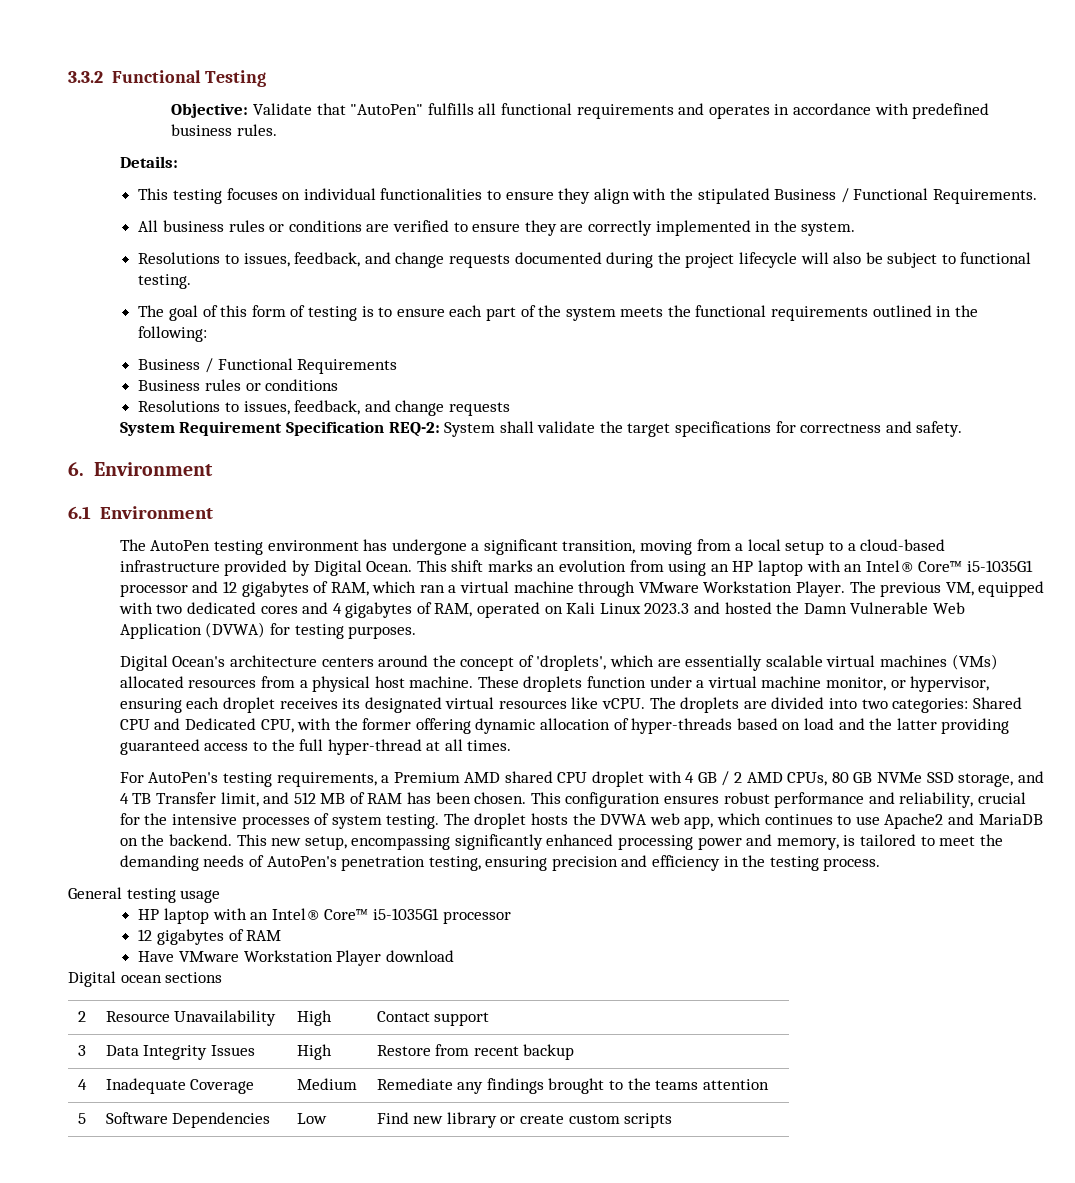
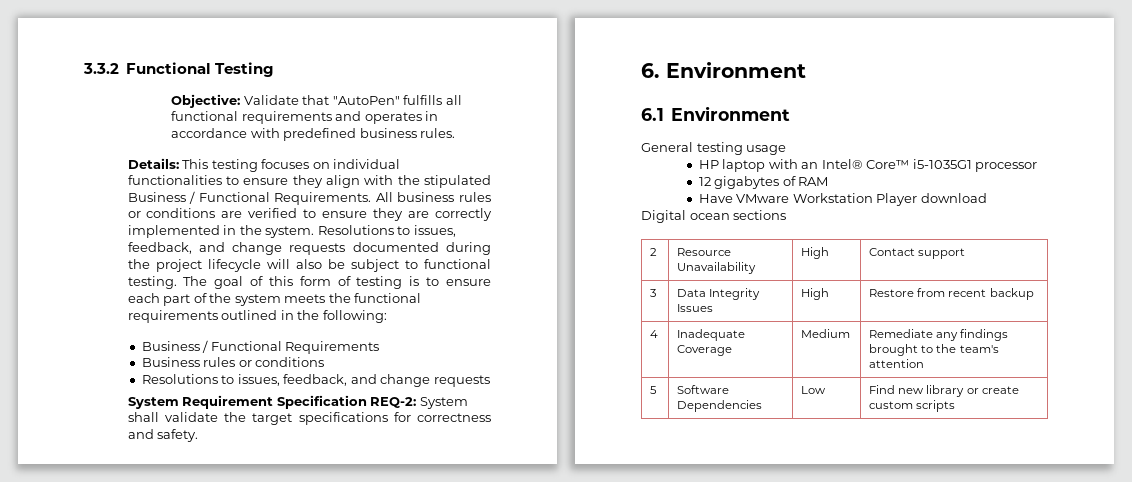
(178, 162) // -> (179, 163) none
(1037, 196) // -> (372, 198) none
(856, 229) // -> (315, 232) none
(192, 281) // -> (177, 282) none
[119,539,946,555] [119,560,1033,576] [119,581,1045,597] [118,602,965,618] [119,622,417,639] [119,654,998,671] [119,676,990,692] [119,697,1022,713] [119,718,1010,734] [119,739,512,755] [119,771,1044,787] [119,792,1026,808] [119,813,1043,829] [119,834,1003,850] [119,855,881,871] // The AutoPen testing environment has undergone a significant transition, moving from a local setup to a cloud-based infrastructure provided by Digital Ocean. This shift marks an evolution from using an HP laptop with an Intel® Core™ i5-1035G1 processor and 12 gigabytes of RAM, which ran a virtual machine through VMware Workstation Player. The previous VM, equipped with two dedicated cores and 4 gigabytes of RAM, operated on Kali Linux 2023.3 and hosted the Damn Vulnerable Web Application (DVWA) for testing purposes. // Digital Ocean's architecture centers around the concept of 'droplets', which are essentially scalable virtual machines (VMs) allocated resources from a physical host machine. These droplets function under a virtual machine monitor, or hypervisor, ensuring each droplet receives its designated virtual resources like vCPU. The droplets are divided into two categories: Shared CPU and Dedicated CPU, with the former offering dynamic allocation of hyper-threads based on load and the latter providing guaranteed access to the full hyper-thread at all times. // For AutoPen's testing requirements, a Premium AMD shared CPU droplet with 4 GB / 2 AMD CPUs, 80 GB NVMe SSD storage, and 4 TB Transfer limit, and 512 MB of RAM has been chosen. This configuration ensures robust performance and reliability, crucial for the intensive processes of system testing. The droplet hosts the DVWA web app, which continues to use Apache2 and MariaDB on the backend. This new setup, encompassing significantly enhanced processing power and memory, is tailored to meet the demanding needs of AutoPen's penetration testing, ensuring precision and efficiency in the testing process. -> (790, 113) none
[655,1080,699,1090] teams -> [959,345,999,353] team's

